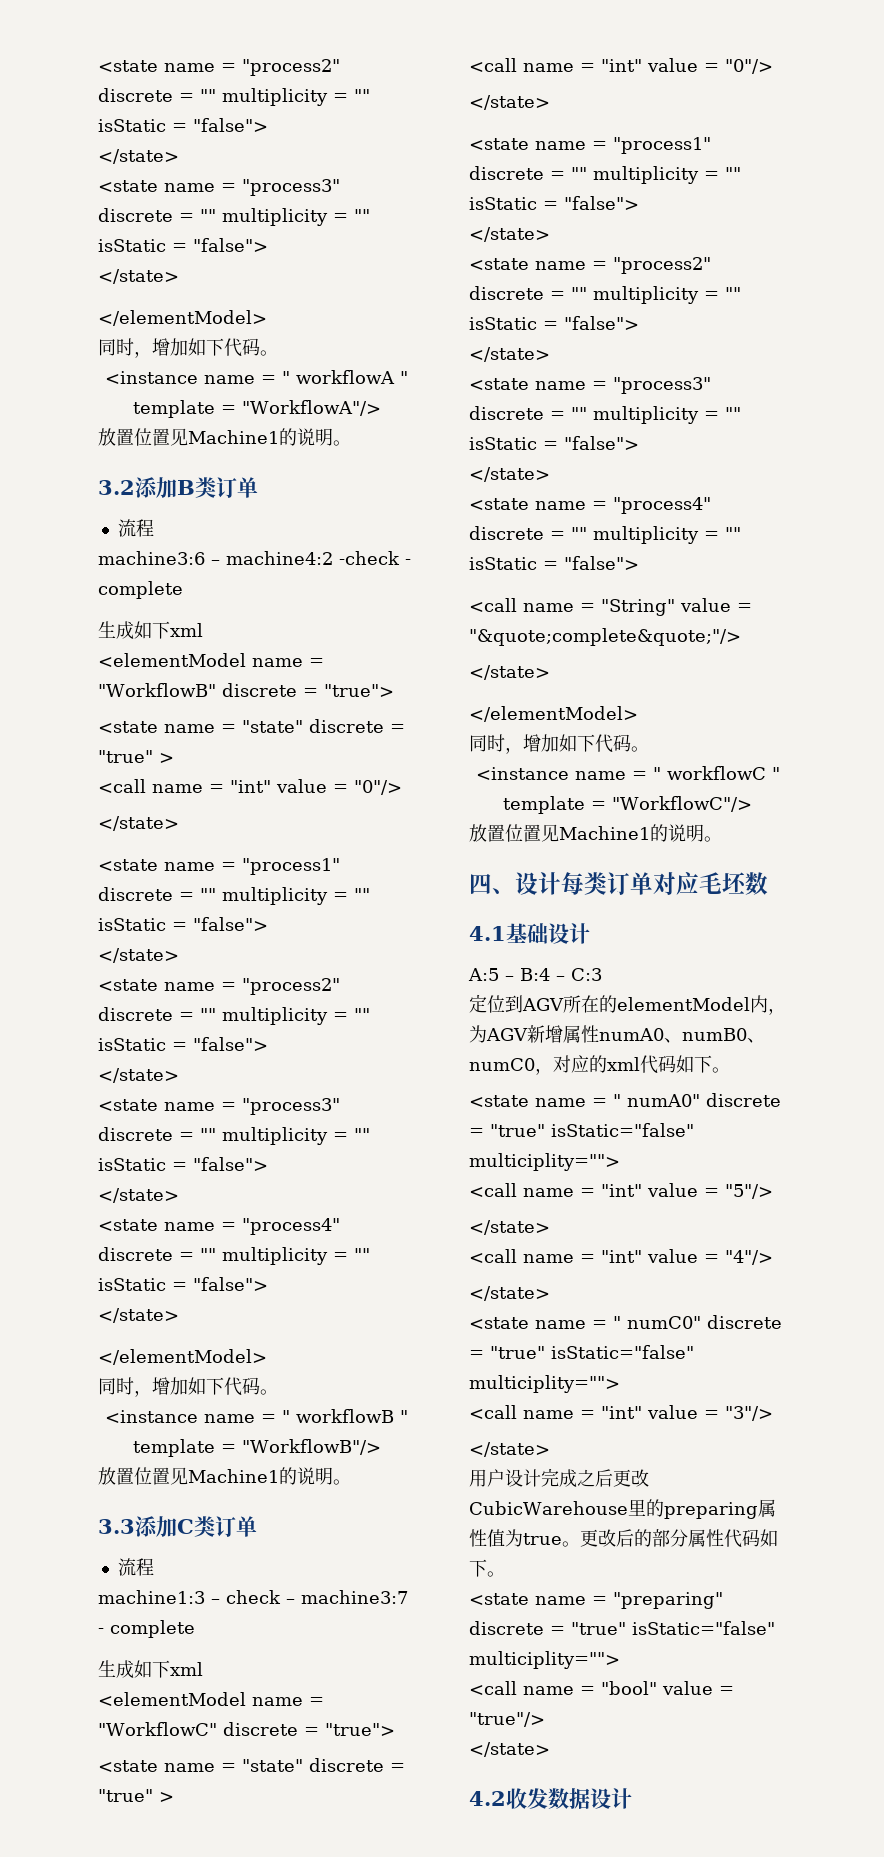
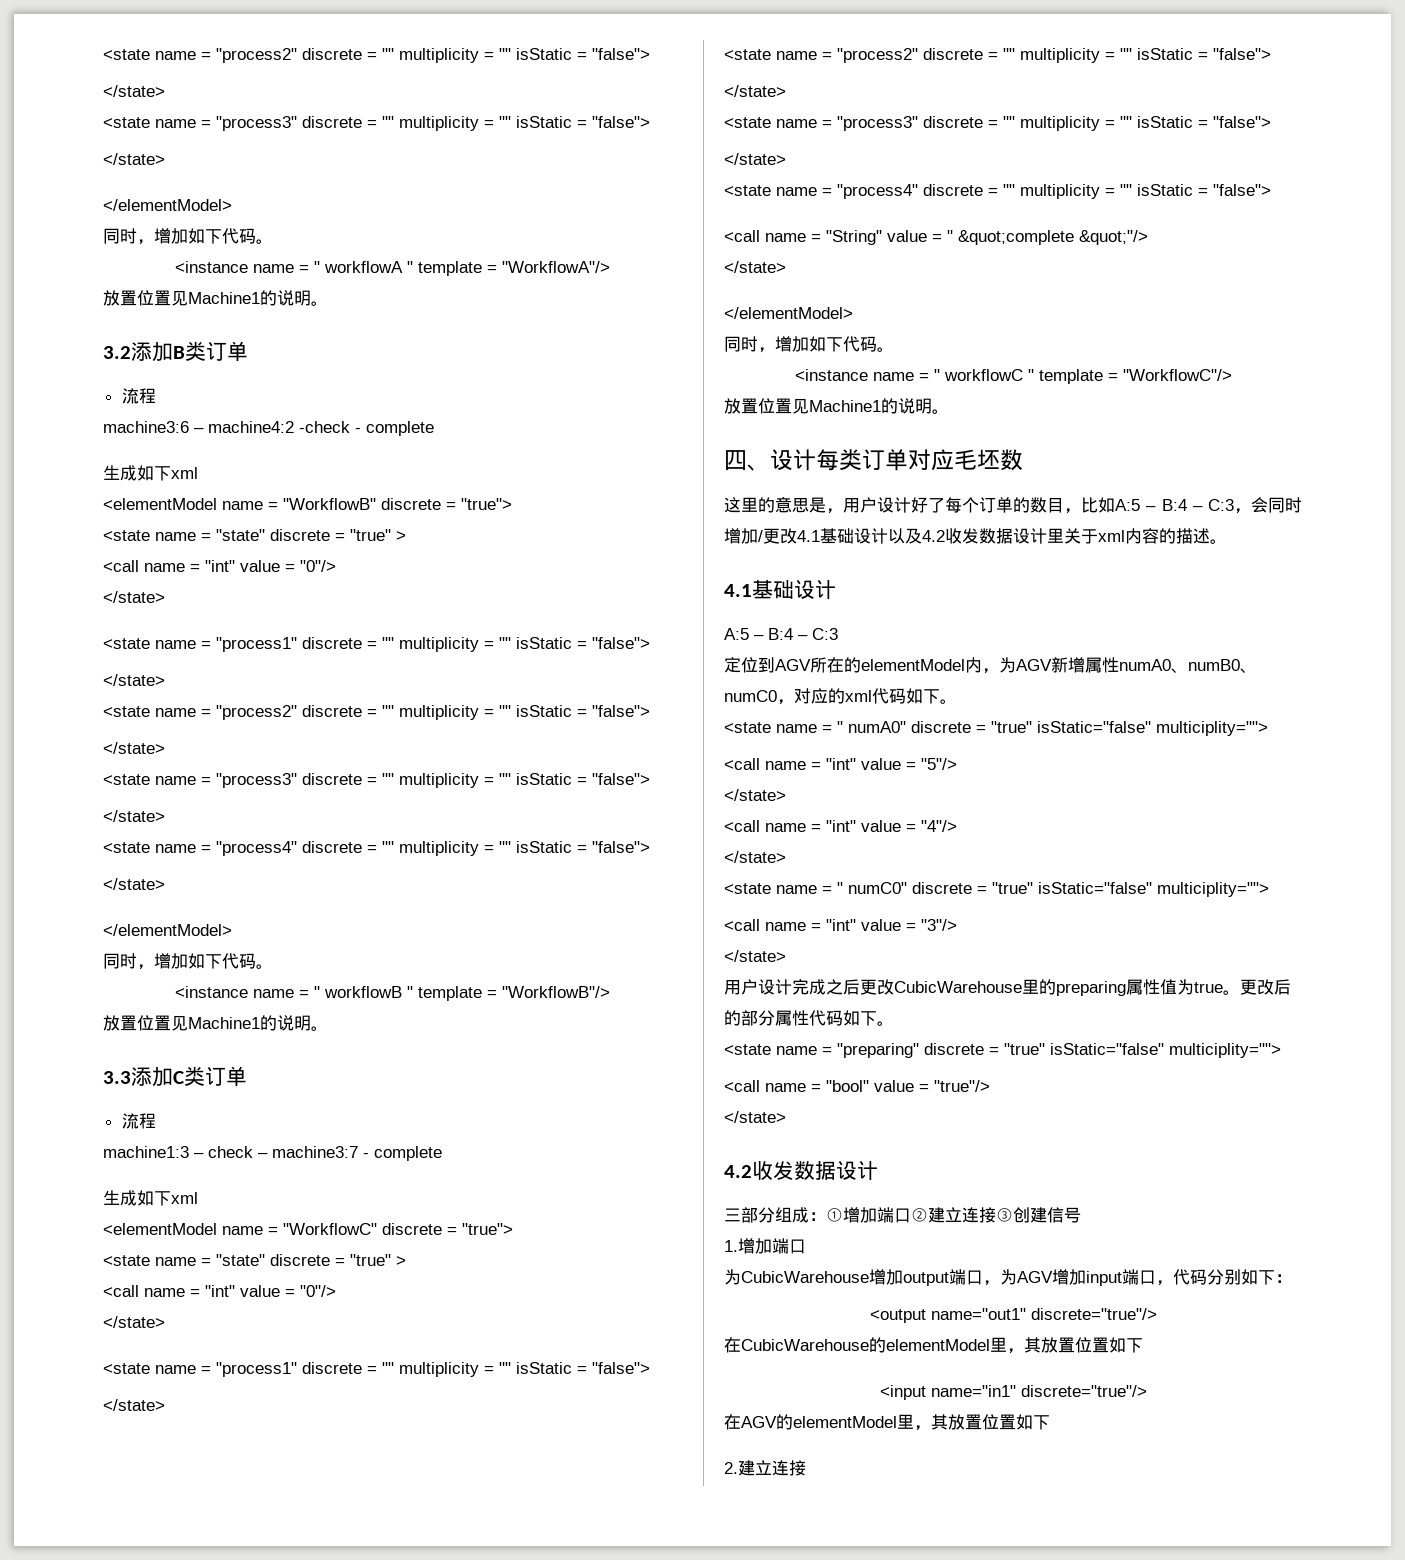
[469,628,741,646] "&quote;complete&quote;"/> -> [947,230,1148,245] " &quot;complete &quot;"/>
(768, 883) none -> [724,497,1302,514] [724,528,1227,544] // 这里的意思是，用户设计好了每个订单的数目，比如A:5 – B:4 – C:3，会同时增加/更改4.1基础设计以及4.2收发数据设计里关于xml内容的描述。
(632, 1798) none -> [724,1207,1081,1223] [724,1238,806,1254] [724,1269,1292,1286] [869,1308,1157,1323] [724,1337,1143,1354] [879,1385,1147,1400] [724,1414,1050,1431] [724,1460,806,1476] // 三部分组成：①增加端口②建立连接③创建信号 // 1.增加端口 // 为CubicWarehouse增加output端口，为AGV增加input端口，代码分别如下： // <output name="out1" discrete="true"/> // 在CubicWarehouse的elementModel里，其放置位置如下 // <input name="in1" discrete="true"/> // 在AGV的elementModel里，其放置位置如下 // 2.建立连接

